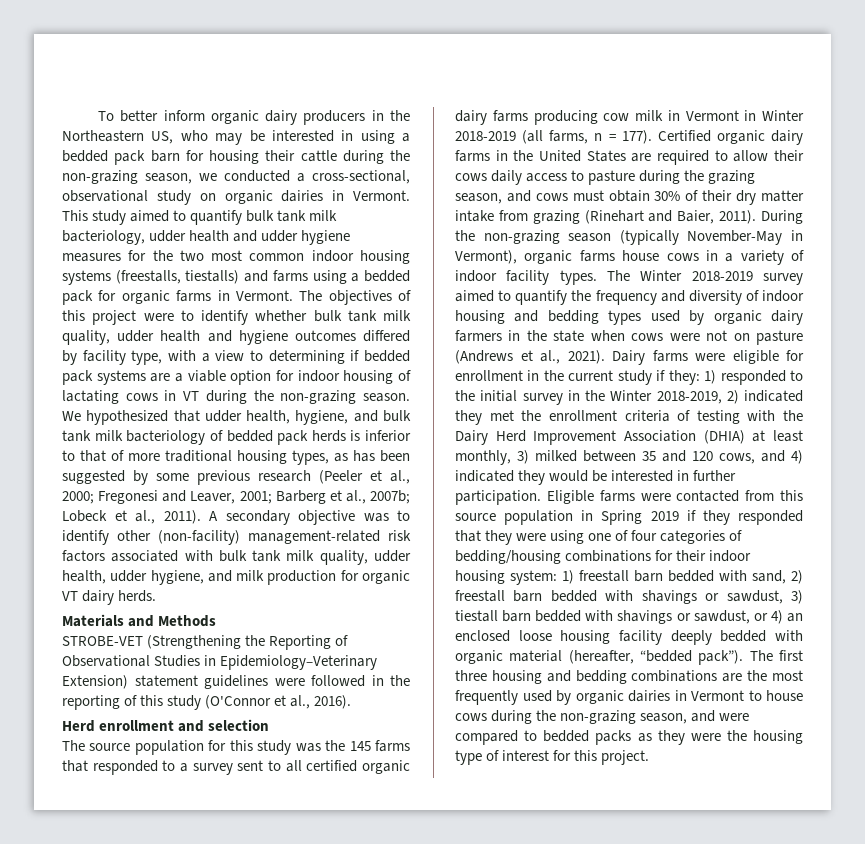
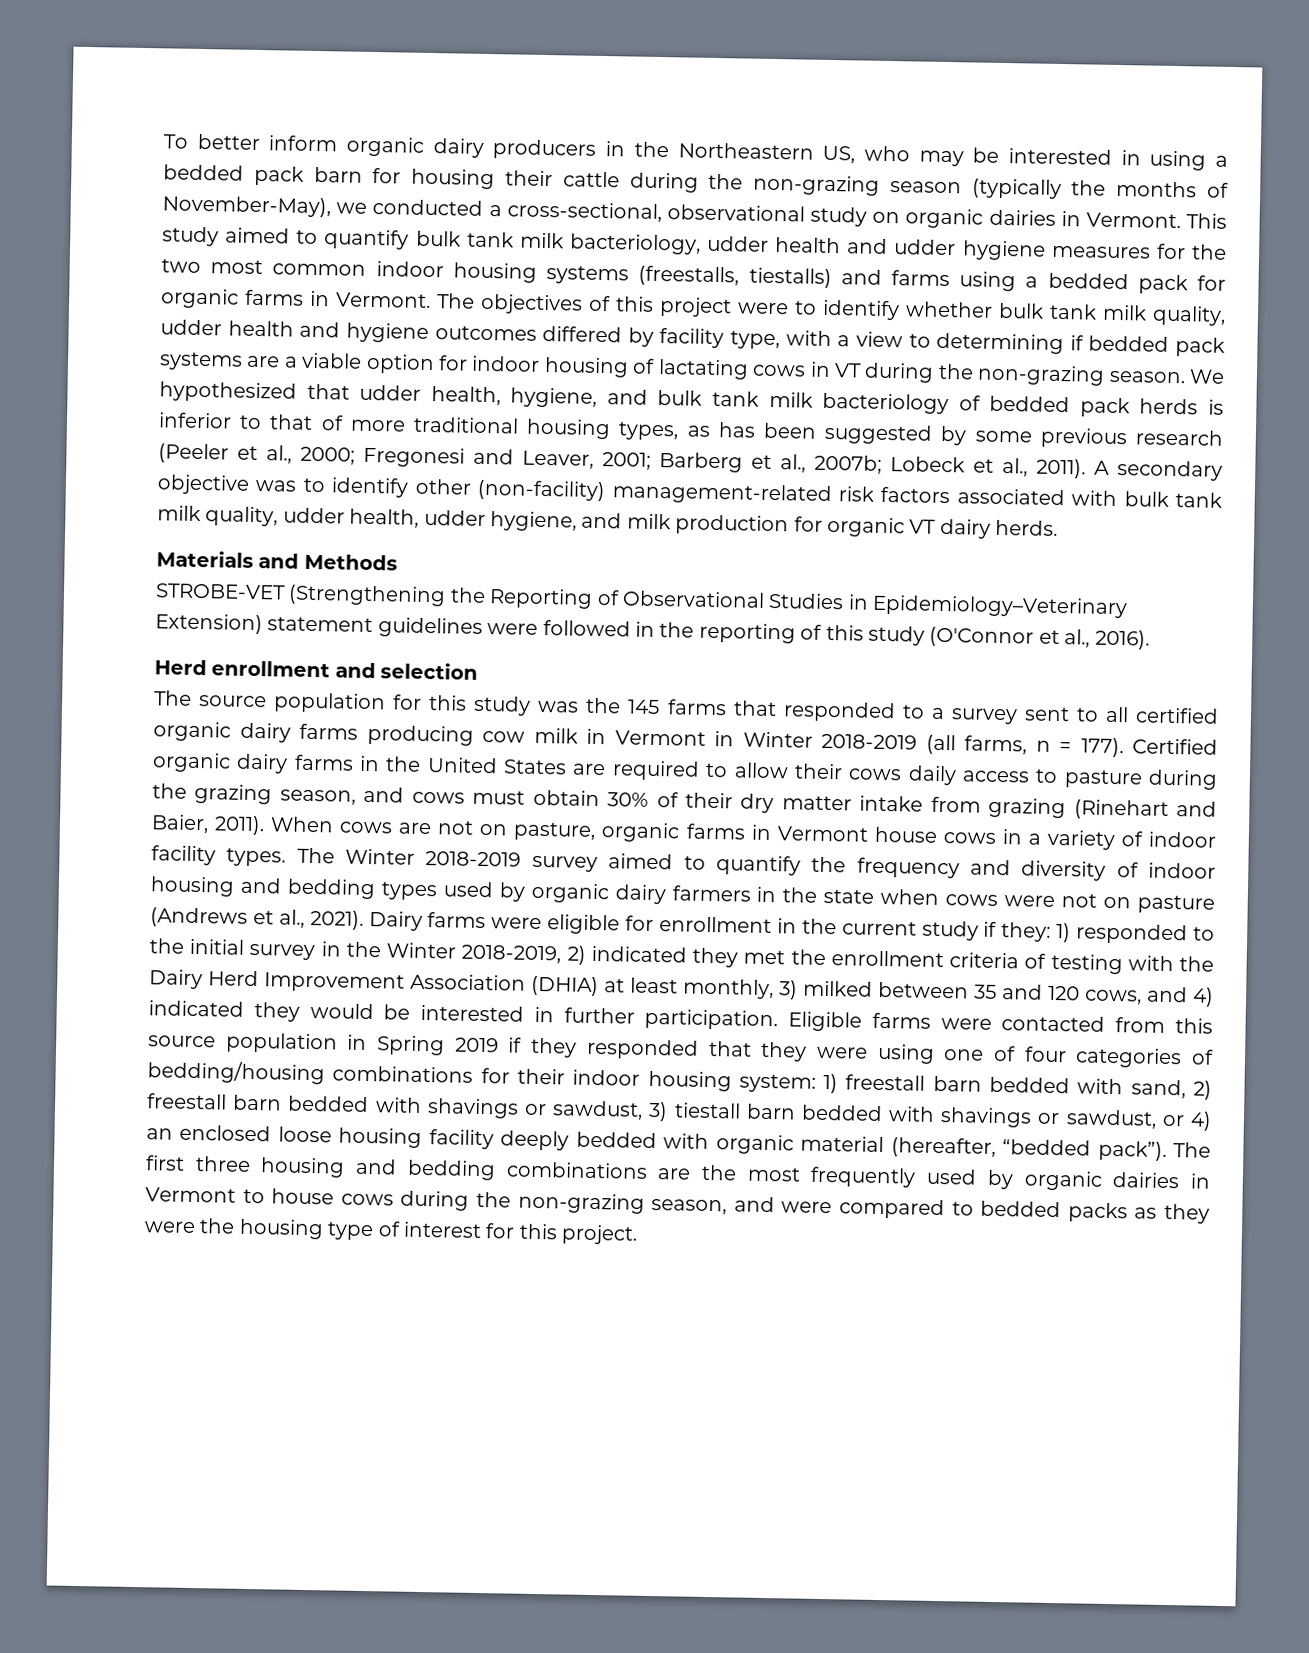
[145,173,192,184] season, -> [889,178,1230,199] [162,195,331,218] season (typically the months of November-May),
[761,210,804,224] [455,230,803,245] [455,250,615,264] During the non-grazing season (typically November-May in Vermont), organic farms -> [270,816,869,843] When cows are not on pasture, organic farms in Vermont

